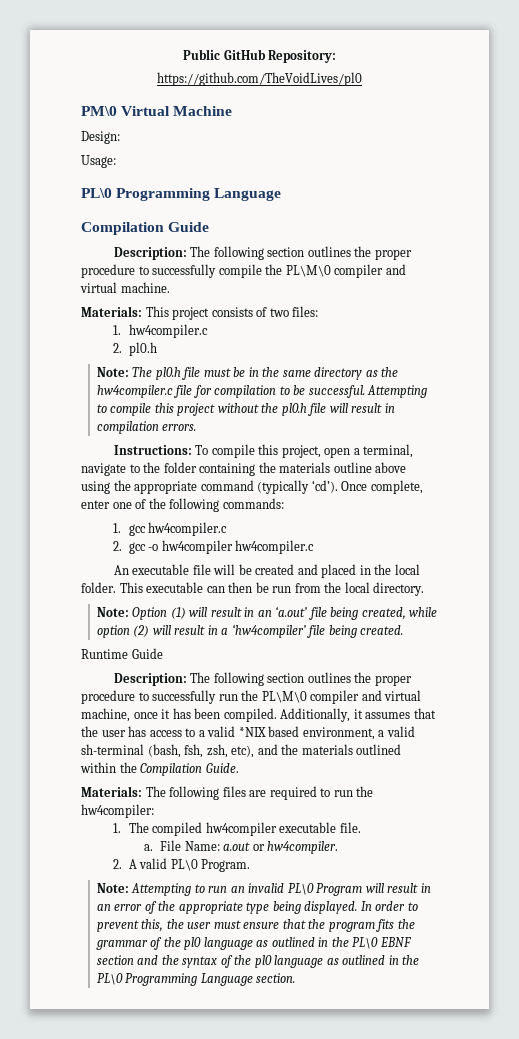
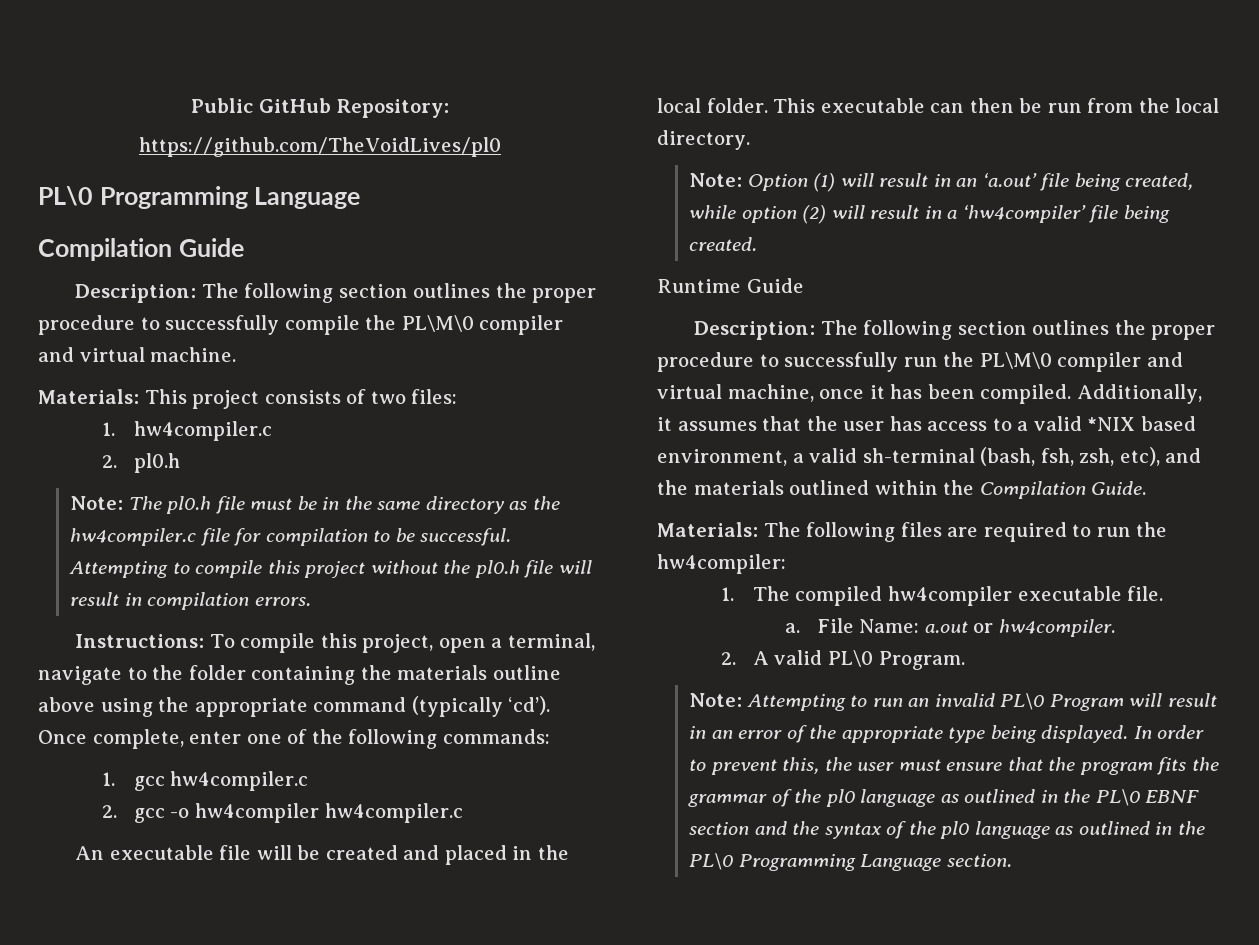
[81,106,233,116] [81,131,120,144] [81,155,116,168] // PM\0 Virtual Machine // Design: // Usage: -> (502, 147) none

